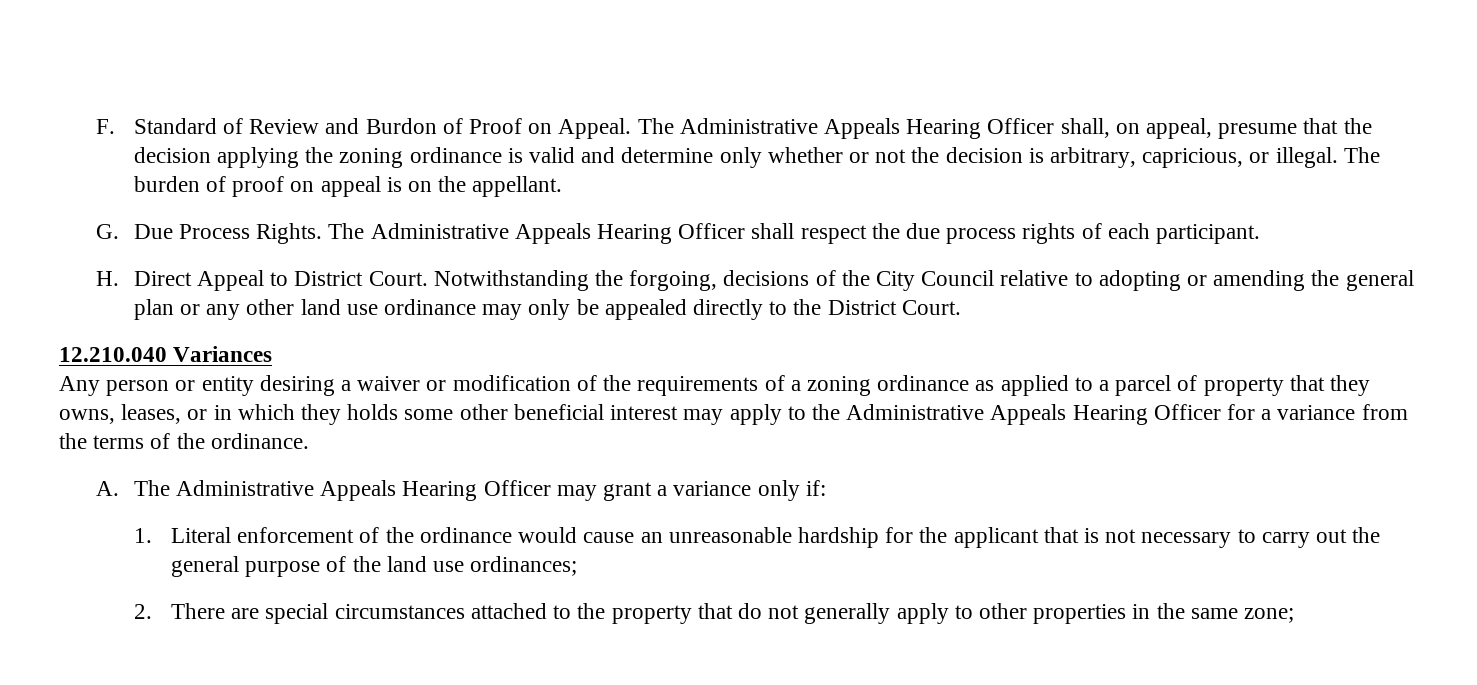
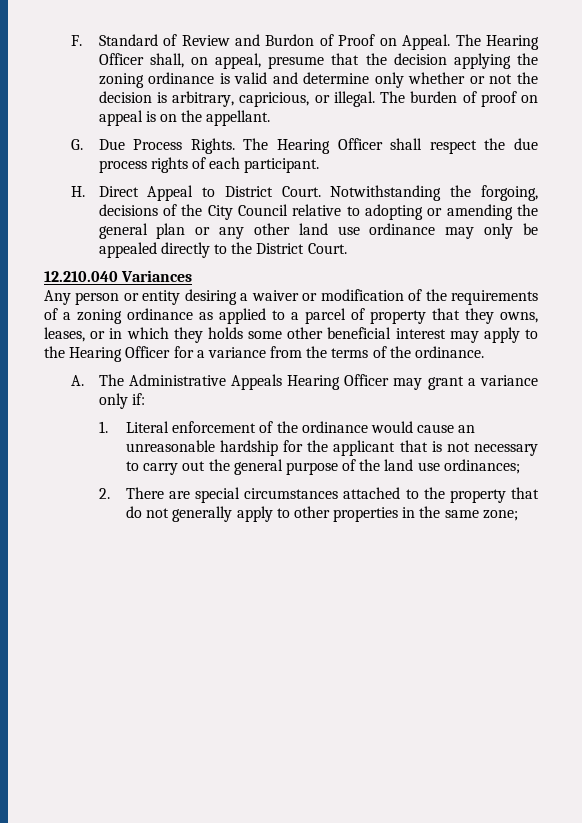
[679,118,900,139] Administrative Appeals -> (481, 40) none
[370,223,591,244] Administrative Appeals -> (269, 144) none
[846,404,1067,425] Administrative Appeals -> (65, 352) none

